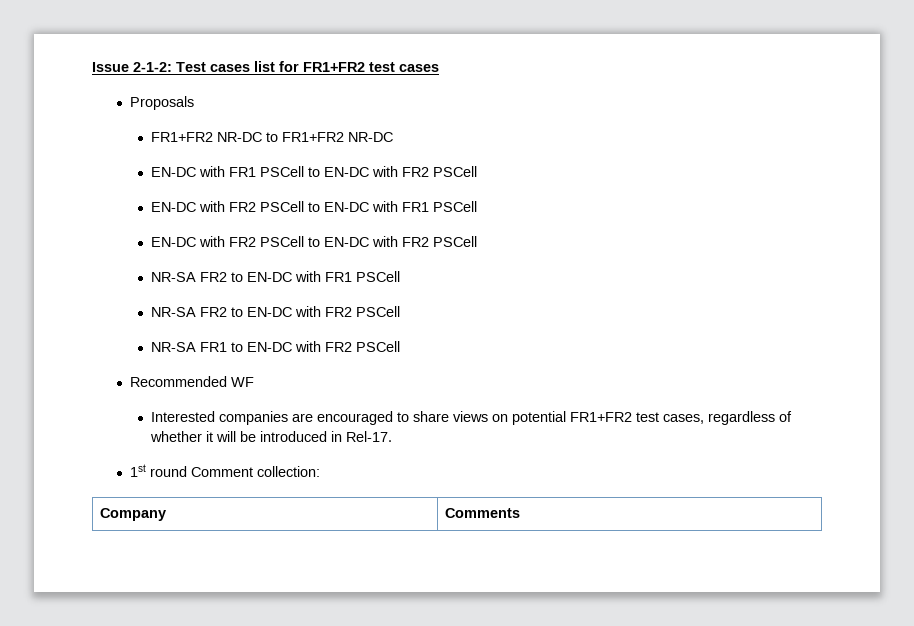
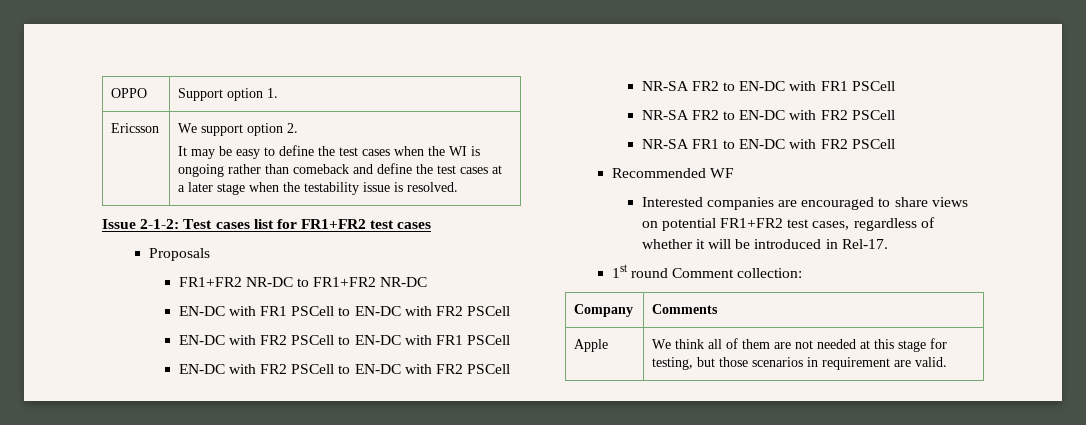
(92, 67) none -> [111,88,148,98] [178,88,279,101] [111,123,160,133] [178,123,299,136] [178,145,481,159] [178,163,503,177] [178,182,459,195] OPPO | Support option 1. // Ericsson | We support option 2. // It may be easy to define the test cases when the WI is ongoing rather than comeback and define the test cases at a later stage when the testability issue is resolved. //
(521, 513) none -> [574,339,609,352] [652,338,948,352] [652,357,948,370] // Apple | We think all of them are not needed at this stage for testing, but those scenarios in requirement are valid.

